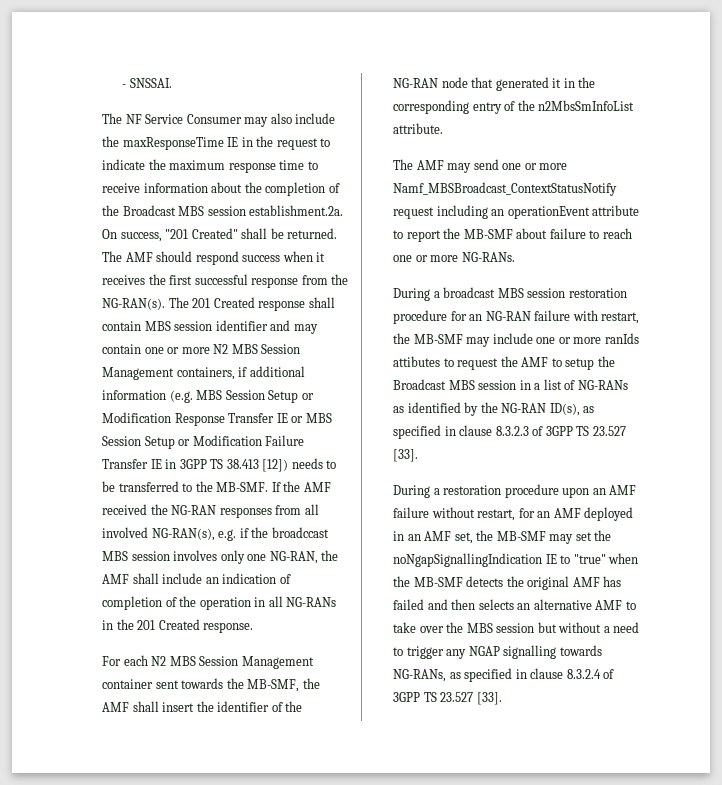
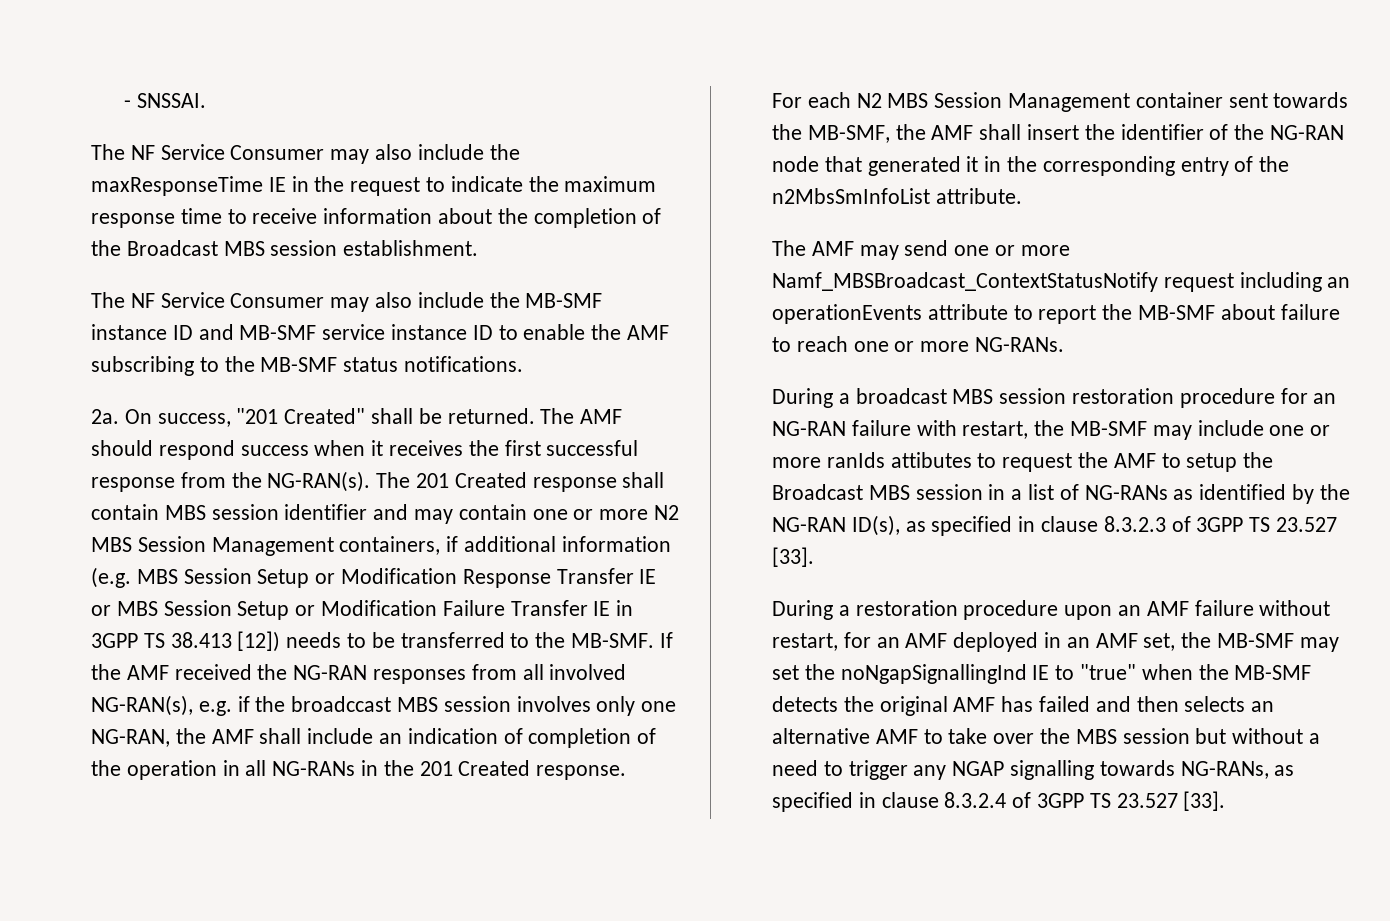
[249,205,344,216] establishment.2a. -> [343,240,479,256] [90,292,603,312] [90,324,669,340] [90,356,523,376] [90,409,119,424] establishment. // The NF Service Consumer may also include the MB-SMF instance ID and MB-SMF service instance ID to enable the AMF subscribing to the MB-SMF status notifications. // 2a.
[507,206,590,219] operationEvent -> [771,304,922,324] operationEvents
[393,553,543,567] noNgapSignallingIndication -> [840,664,1027,684] noNgapSignallingInd

